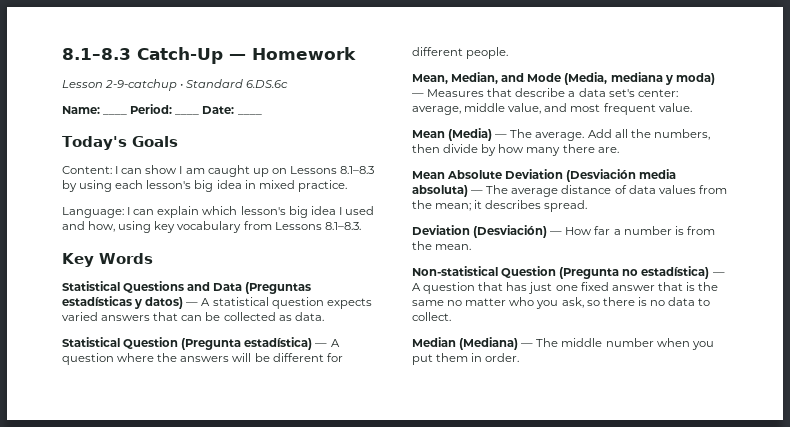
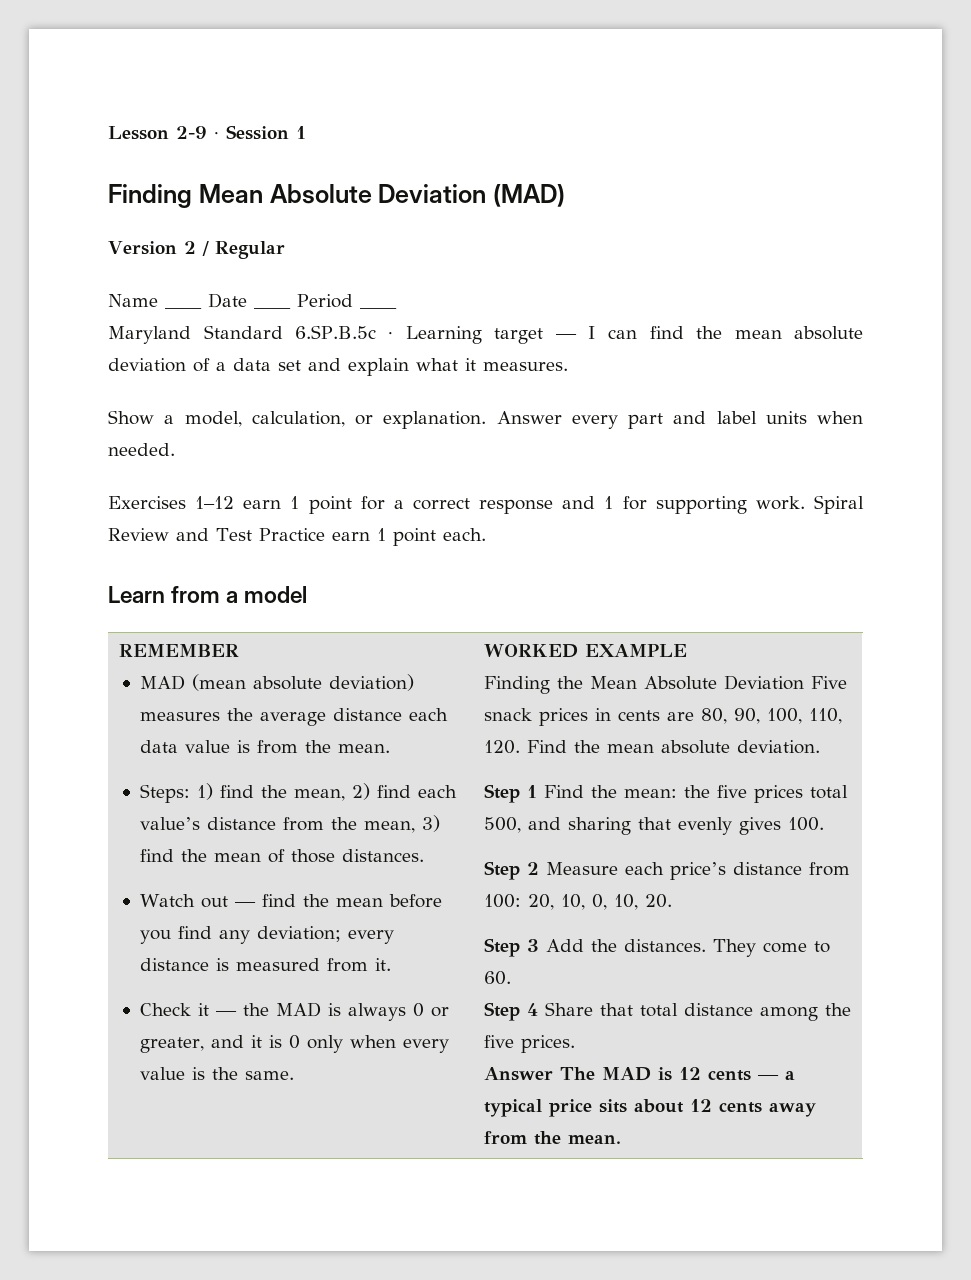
[62,47,356,64] [62,79,289,91] [62,106,100,114] [103,114,128,115] [130,104,173,114] [175,114,200,115] [202,106,235,114] [237,114,262,115] [62,136,178,150] [62,165,375,177] [62,180,347,192] [62,206,374,218] [62,221,361,233] [62,253,153,267] [62,281,312,294] [62,296,372,309] [62,312,324,321] [62,337,340,350] [62,353,343,365] [412,47,509,59] [412,72,715,85] [412,88,678,97] [412,103,692,115] [412,128,710,141] [412,144,619,156] [412,169,677,182] [412,185,727,197] [412,200,588,212] [412,225,715,238] [412,241,472,250] [412,266,725,279] [412,282,719,294] [412,297,711,309] [412,312,451,321] [412,337,714,350] [412,353,520,365] 8.1–8.3 Catch-Up — Homework // Lesson 2-9-catchup • Standard 6.DS.6c // Name: ____ Period: ____ Date: ____ // Today's Goals // Content: I can show I am caught up on Lessons 8.1–8.3 by using each lesson's big idea in mixed practice. // Language: I can explain which lesson's big idea I used and how, using key vocabulary from Lessons 8.1–8.3. // Key Words // Statistical Questions and Data (Preguntas estadísticas y datos) — A statistical question expects varied answers that can be collected as data. // Statistical Question (Pregunta estadística) — A question where the answers will be different for different people. // Mean, Median, and Mode (Media, mediana y moda) — Measures that describe a data set's center: average, middle value, and most frequent value. // Mean (Media) — The average. Add all the numbers, then divide by how many there are. // Mean Absolute Deviation (Desviación media absoluta) — The average distance of data values from the mean; it describes spread. // Deviation (Desviación) — How far a number is from the mean. // Non-statistical Question (Pregunta no estadística) — A question that has just one fixed answer that is the same no matter who you ask, so there is no data to collect. // Median (Mediana) — The middle number when you put them in order. -> [108,125,306,140] [108,184,565,208] [108,241,285,259] [108,294,158,307] [165,293,397,309] [108,325,863,344] [108,358,568,376] [108,410,863,429] [108,443,175,456] [108,495,864,514] [108,528,486,546] [108,586,308,603] [119,644,240,657] [140,674,415,691] [140,708,449,726] [140,740,391,754] [140,783,458,803] [140,815,441,833] [140,849,425,863] [140,894,443,908] [140,926,395,944] [140,958,392,972] [140,1002,450,1021] [140,1035,450,1053] [140,1067,295,1080] [484,644,688,658] [484,675,848,694] [484,708,843,726] [484,740,821,754] [484,784,849,803] [484,817,825,835] [484,861,851,880] [484,894,673,910] [484,938,831,957] [484,971,512,985] [484,1002,852,1021] [484,1035,576,1053] [484,1067,796,1081] [484,1099,817,1117] [484,1131,622,1145] Lesson 2-9 · Session 1 // Finding Mean Absolute Deviation (MAD) // Version 2 / Regular // Name ____ Date ____ Period ____ // Maryland Standard 6.SP.B.5c · Learning target — I can find the mean absolute deviation of a data set and explain what it measures. // Show a model, calculation, or explanation. Answer every part and label units when needed. // Exercises 1–12 earn 1 point for a correct response and 1 for supporting work. Spiral Review and Test Practice earn 1 point each. // Learn from a model // REMEMBER // MAD (mean absolute deviation) measures the average distance each data value is from the mean. // Steps: 1) find the mean, 2) find each value’s distance from the mean, 3) find the mean of those distances. // Watch out — find the mean before you find any deviation; every distance is measured from it. // Check it — the MAD is always 0 or greater, and it is 0 only when every value is the same. | WORKED EXAMPLE // Finding the Mean Absolute Deviation Five snack prices in cents are 80, 90, 100, 110, 120. Find the mean absolute deviation. // Step 1 Find the mean: the five prices total 500, and sharing that evenly gives 100. // Step 2 Measure each price’s distance from 100: 20, 10, 0, 10, 20. // Step 3 Add the distances. They come to 60. // Step 4 Share that total distance among the five prices. // Answer The MAD is 12 cents — a typical price sits about 12 cents away from the mean.

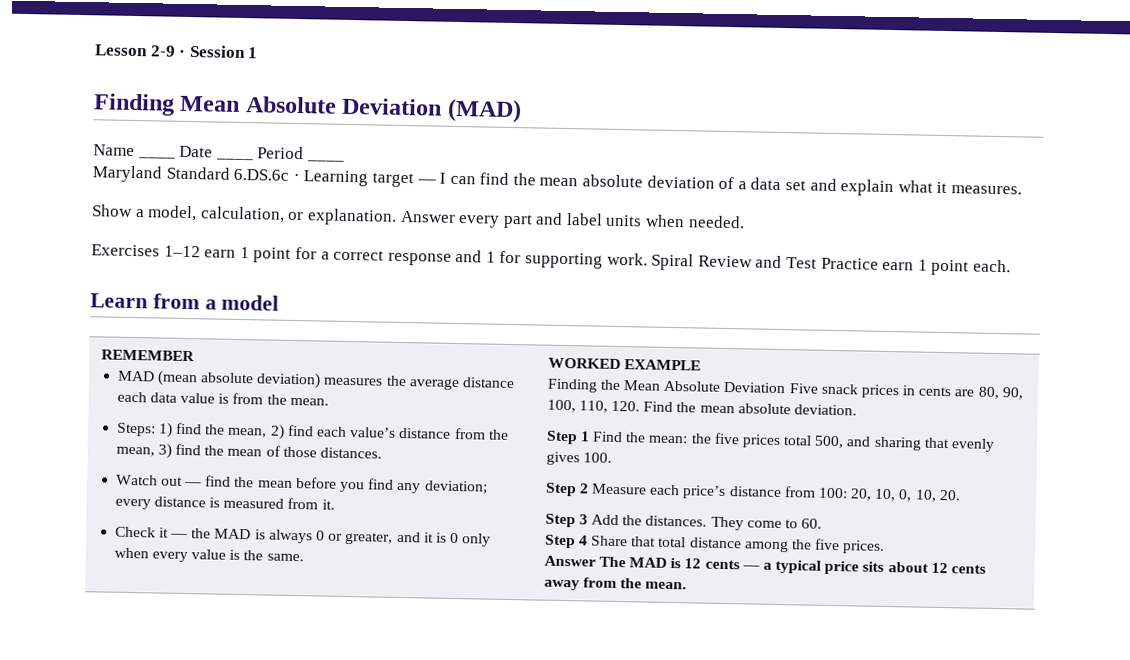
[108,241,285,259] // Version 2 / Regular -> (522, 111) none
[295,325,377,339] 6.SP.B.5c -> [233,168,290,181] 6.DS.6c

